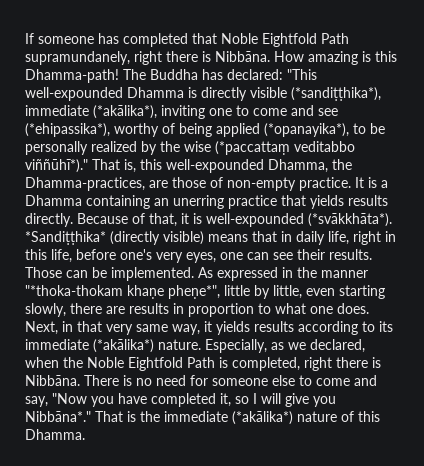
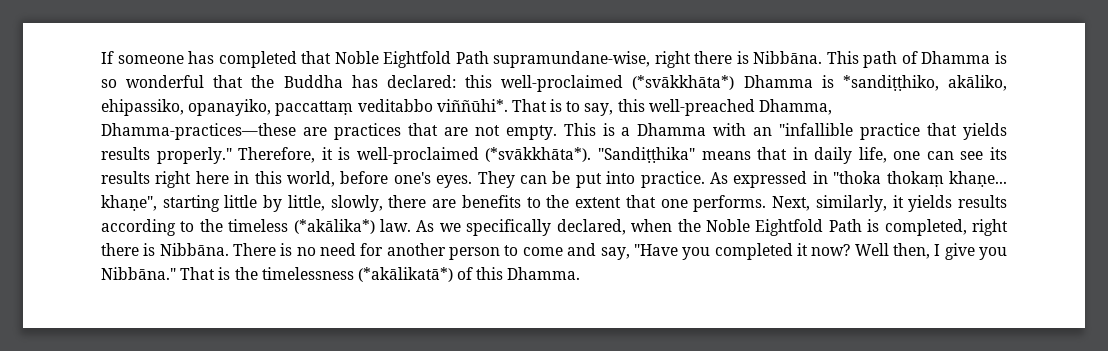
[25,51,397,65] [25,69,317,83] [25,87,381,101] [25,105,338,119] [25,123,385,137] [25,141,355,155] [25,159,352,173] [25,177,388,191] [25,195,388,209] [25,213,392,227] [25,231,204,245] supramundanely, right there is Nibbāna. How amazing is this Dhamma-path! The Buddha has declared: "This well-expounded Dhamma is directly visible (*sandiṭṭhika*), immediate (*akālika*), inviting one to come and see (*ehipassika*), worthy of being applied (*opanayika*), to be personally realized by the wise (*paccattaṃ veditabbo viññūhī*)." That is, this well-expounded Dhamma, the Dhamma-practices, are those of non-empty practice. It is a Dhamma containing an unerring practice that yields results directly. Because of that, it is well-expounded (*svākkhāta*). *Sandiṭṭhika* (directly visible) -> [493,51,1007,68] [101,75,1008,92] [101,99,833,116] [101,123,1007,140] [101,147,695,164] supramundane-wise, right there is Nibbāna. This path of Dhamma is so wonderful that the Buddha has declared: this well-proclaimed (*svākkhāta*) Dhamma is *sandiṭṭhiko, akāliko, ehipassiko, opanayiko, paccattaṃ veditabbo viññūhi*. That is to say, this well-preached Dhamma, Dhamma-practices—these are practices that are not empty. This is a Dhamma with an "infallible practice that yields results properly." Therefore, it is well-proclaimed (*svākkhāta*). "Sandiṭṭhika"
[353,231,396,245] [25,249,372,263] [25,267,368,281] [25,285,220,299] right in this life, before one's very eyes, one can see their results. Those can be implemented. As expressed in the manner "*thoka-thokam khaṇe pheṇe*", -> [893,147,1007,160] [101,171,1007,188] [101,195,220,212] one can see its results right here in this world, before one's eyes. They can be put into practice. As expressed in "thoka thokaṃ khaṇe... khaṇe", starting
[306,285,385,299] even starting -> (325, 203) none
[129,303,369,317] [25,321,200,335] results in proportion to what one does. Next, in that very same way, -> [461,195,887,212] benefits to the extent that one performs. Next, similarly,
[379,321,393,332] [25,339,306,353] its immediate (*akālika*) nature. Especially, as we -> [199,219,552,236] the timeless (*akālika*) law. As we specifically
[212,375,295,386] someone else -> [386,243,501,260] another person
[52,393,281,407] "Now you have completed it, so I will -> [633,243,941,260] "Have you completed it now? Well then, I
[25,411,91,422] Nibbāna*." -> [101,267,176,280] Nibbāna."
[164,411,337,425] immediate (*akālika*) nature -> [261,267,453,282] timelessness (*akālikatā*)

